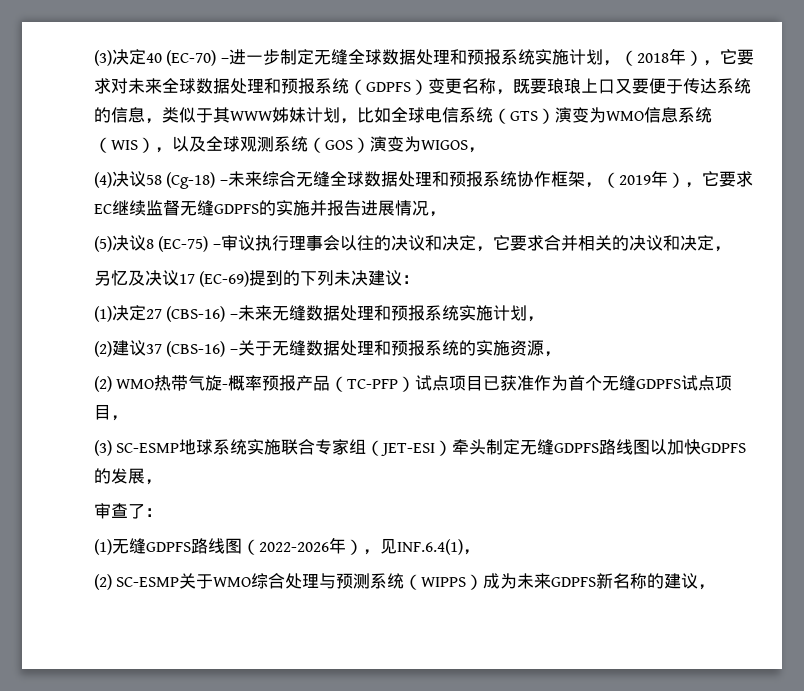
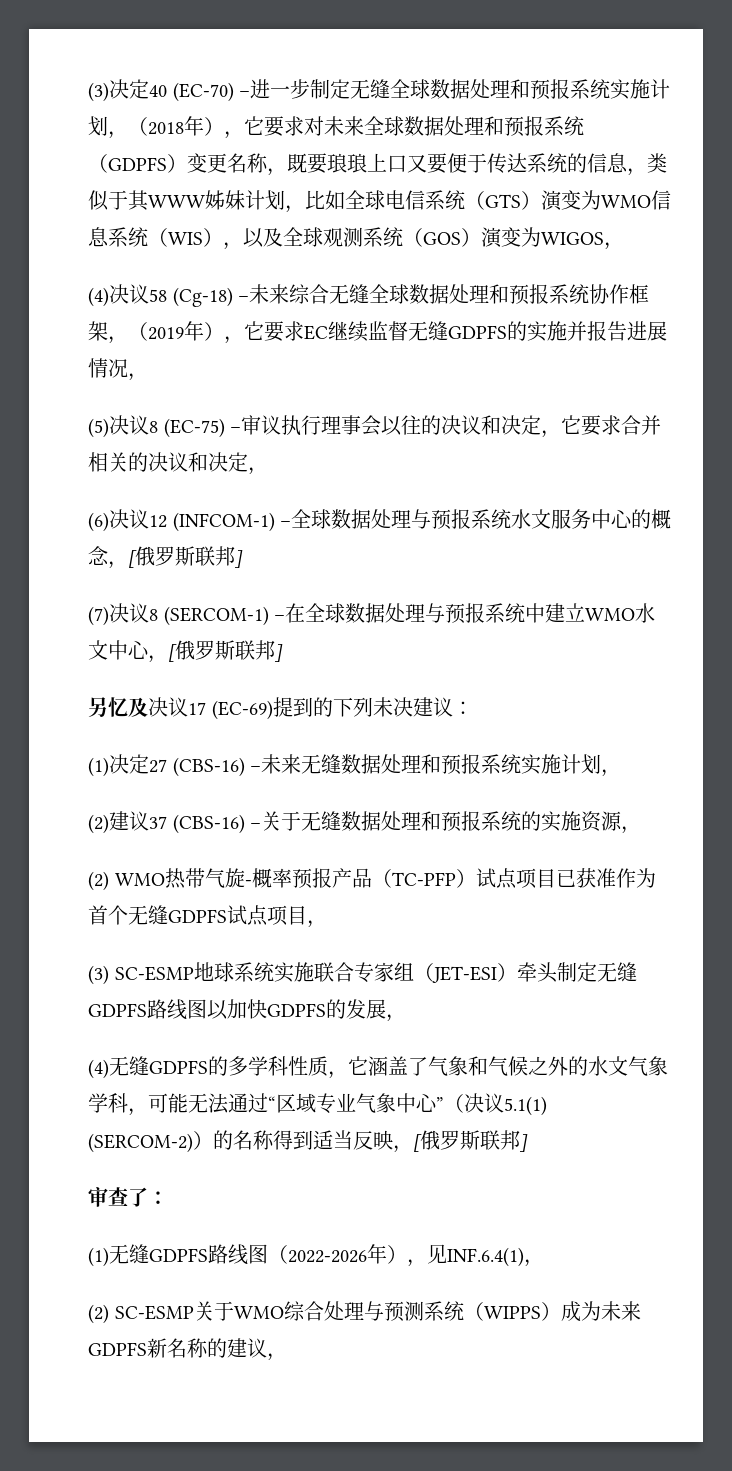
(731, 249) none -> [88,509,671,532] [88,546,244,569] [88,603,655,626] [88,640,284,663] // (6)决议12 (INFCOM-1) –全球数据处理与预报系统水文服务中心的概念，[俄罗斯联邦] // (7)决议8 (SERCOM-1) –在全球数据处理与预报系统中建立WMO水文中心，[俄罗斯联邦]
(162, 482) none -> [88,1056,669,1079] [88,1093,548,1116] [88,1130,529,1153] // (4)无缝GDPFS的多学科性质，它涵盖了气象和气候之外的水文气象学科，可能无法通过“区域专业气象中心”（决议5.1(1) (SERCOM-2)）的名称得到适当反映，[俄罗斯联邦]

